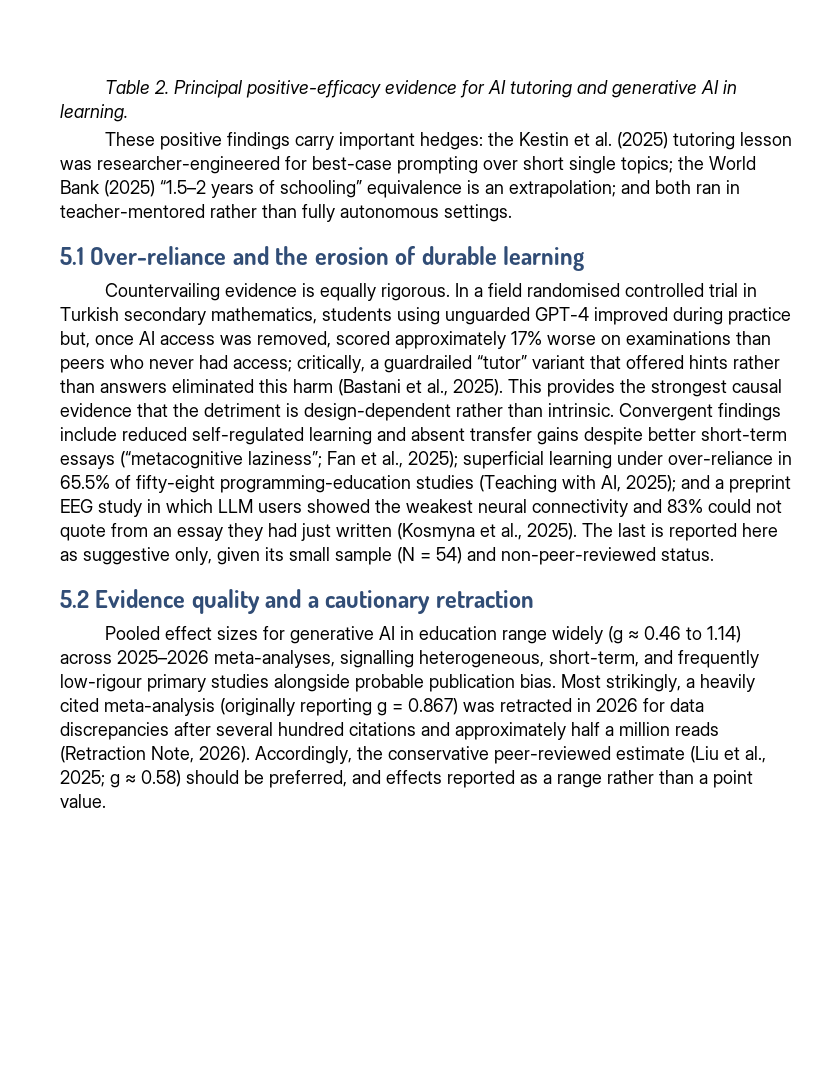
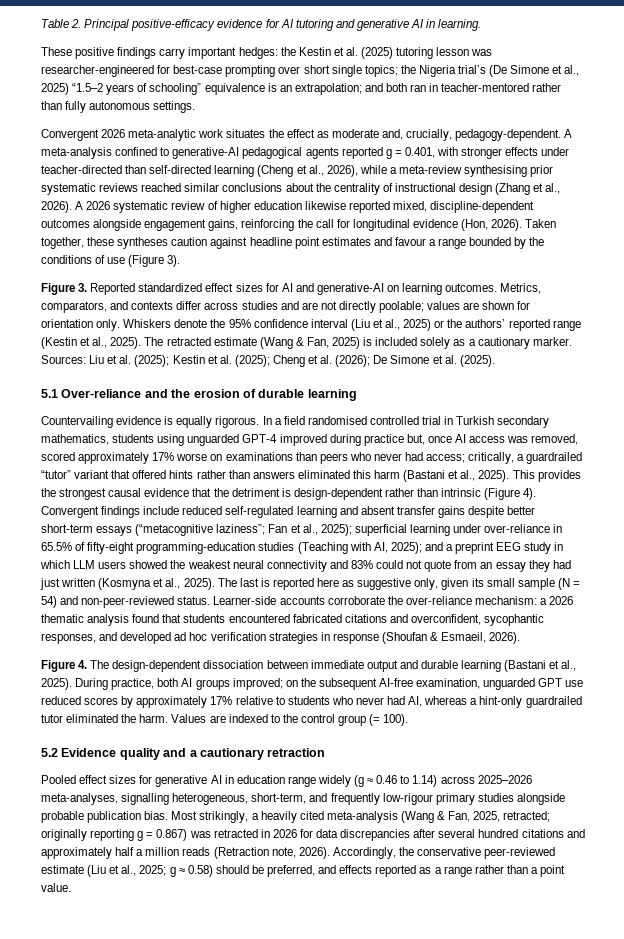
[709,156,756,170] [60,180,155,197] World Bank (2025) -> [418,65,580,77] [41,83,69,95] Nigeria trial’s (De Simone et al., 2025)
(512, 213) none -> [41,129,573,141] [41,147,570,159] [41,165,554,177] [41,183,561,195] [41,201,535,213] [41,219,557,231] [41,237,545,249] [41,255,181,267] [41,283,542,295] [41,301,531,313] [41,319,581,331] [41,337,572,349] [41,355,495,367] // Convergent 2026 meta-analytic work situates the effect as moderate and, crucially, pedagogy-dependent. A meta-analysis confined to generative-AI pedagogical agents reported g = 0.401, with stronger effects under teacher-directed than self-directed learning (Cheng et al., 2026), while a meta-review synthesising prior systematic reviews reached similar conclusions about the centrality of instructional design (Zhang et al., 2026). A 2026 systematic review of higher education likewise reported mixed, discipline-dependent outcomes alongside engagement gains, reinforcing the call for longitudinal evidence (Hon, 2026). Taken together, these syntheses caution against headline point estimates and favour a range bounded by the conditions of use (Figure 3). // Figure 3. Reported standardized effect sizes for AI and generative-AI on learning outcomes. Metrics, comparators, and contexts differ across studies and are not directly poolable; values are shown for orientation only. Whiskers denote the 95% confidence interval (Liu et al., 2025) or the authors’ reported range (Kestin et al., 2025). The retracted estimate (Wang & Fan, 2025) is included solely as a cautionary marker. Sources: Liu et al. (2025); Kestin et al. (2025); Cheng et al. (2026); De Simone et al. (2025).
[548,403,614,417] intrinsic. -> [441,488,537,500] intrinsic (Figure 4).
(714, 554) none -> [213,596,574,605] [41,614,545,626] [41,632,521,644] [41,660,577,672] [41,678,584,690] [41,696,582,708] [41,714,409,726] Learner-side accounts corroborate the over-reliance mechanism: a 2026 thematic analysis found that students encountered fabricated citations and overconfident, sycophantic responses, and developed ad hoc verification strategies in response (Shoufan & Esmaeil, 2026). // Figure 4. The design-dependent dissociation between immediate output and durable learning (Bastani et al., 2025). During practice, both AI groups improved; on the subsequent AI-free examination, unguarded GPT use reduced scores by approximately 17% relative to students who never had AI, whereas a hint-only guardrailed tutor eliminated the harm. Values are indexed to the control group (= 100).
[220,698,295,716] (originally -> [400,811,551,823] [41,829,87,841] (Wang & Fan, 2025, retracted; originally
[151,746,194,763] Note, -> [271,847,296,858] note,

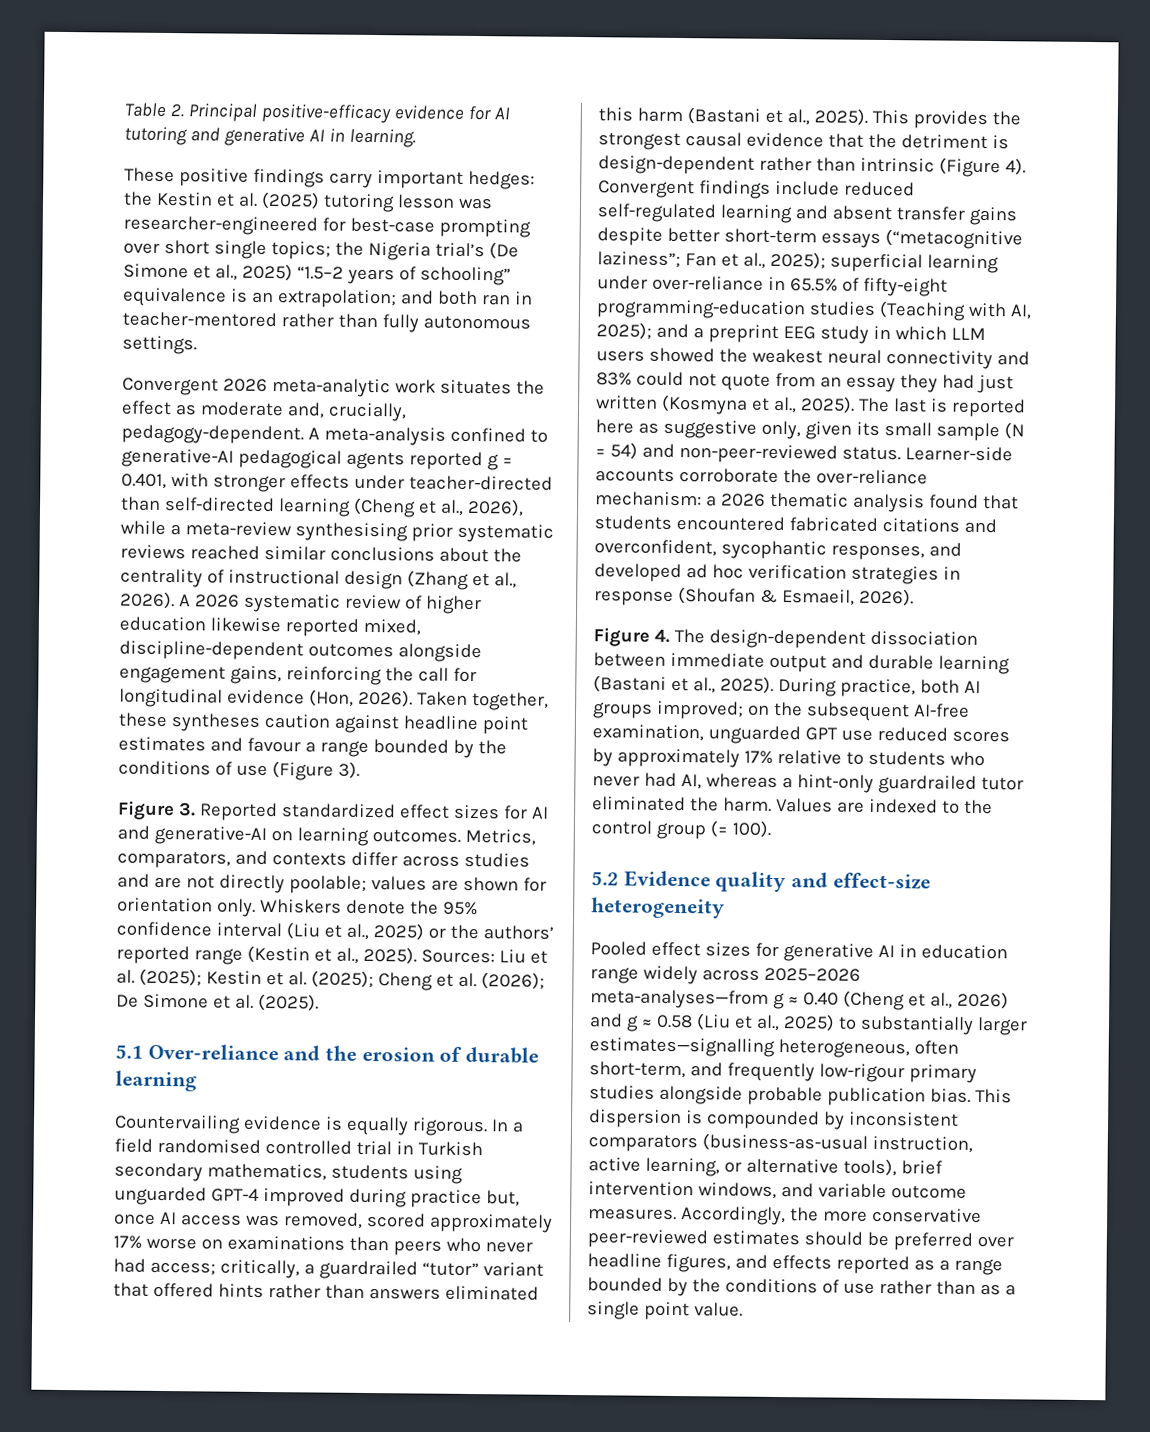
[144,337,572,349] The retracted estimate (Wang & Fan, 2025) is included solely as a cautionary marker. -> (417, 955) none
[189,748,326,760] a cautionary retraction -> [832,872,931,890] [591,897,725,919] effect-size heterogeneity
[354,775,532,787] [41,793,249,805] (g ≈ 0.46 to 1.14) across 2025–2026 meta-analyses, signalling heterogeneous, -> [701,967,861,982] [590,989,1009,1011] [589,1013,1028,1036] [589,1037,959,1059] across 2025–2026 meta-analyses—from g ≈ 0.40 (Cheng et al., 2026) and g ≈ 0.58 (Liu et al., 2025) to substantially larger estimates—signalling heterogeneous, often
[171,811,551,823] [41,829,585,841] [41,847,330,859] Most strikingly, a heavily cited meta-analysis (Wang & Fan, 2025, retracted; originally reporting g = 0.867) was retracted in 2026 for data discrepancies after several hundred citations and approximately half a million reads (Retraction note, 2026). -> [974,1088,1012,1104] [588,1109,959,1130] [588,1133,973,1153] [588,1157,943,1177] [588,1181,967,1199] [588,1208,677,1221] This dispersion is compounded by inconsistent comparators (business-as-usual instruction, active learning, or alternative tools), brief intervention windows, and variable outcome measures.
(414, 851) none -> [822,1210,868,1222] more
[41,865,316,877] estimate (Liu et al., 2025; g ≈ 0.58) should be preferred, -> [711,1230,1014,1251] [587,1253,731,1273] estimates should be preferred over headline figures,
[474,865,538,874] rather than a -> [587,1277,1016,1297] [587,1301,640,1320] bounded by the conditions of use rather than as a single

